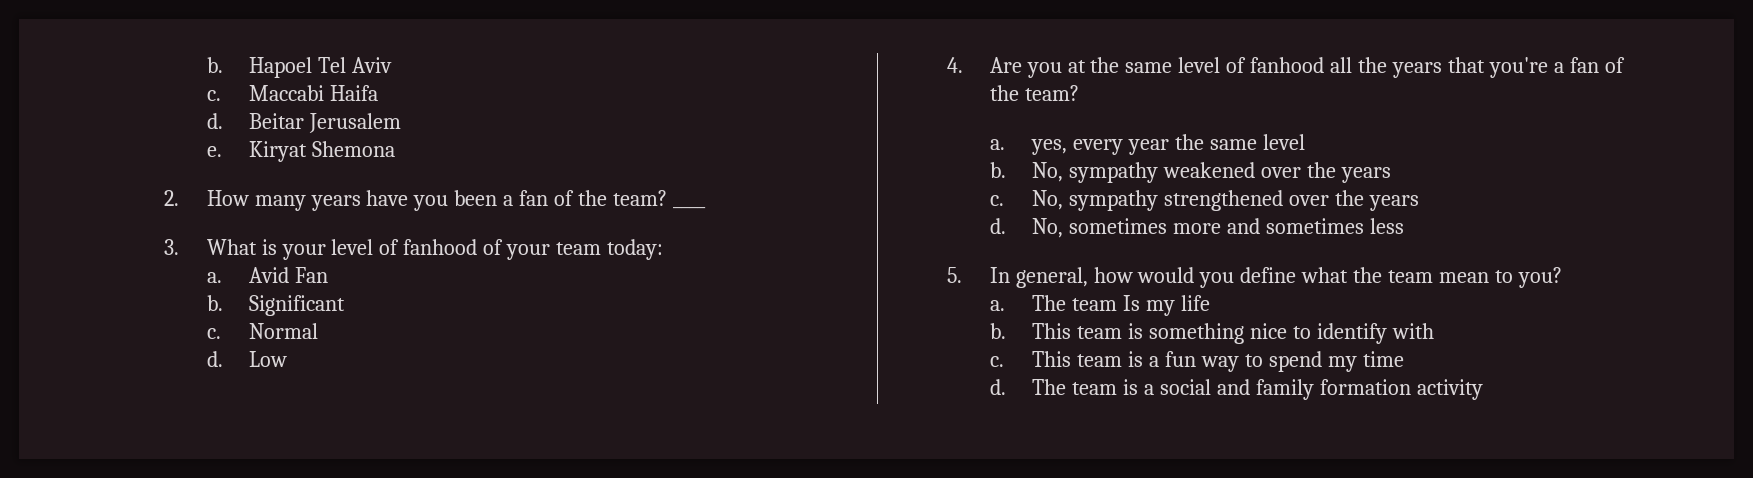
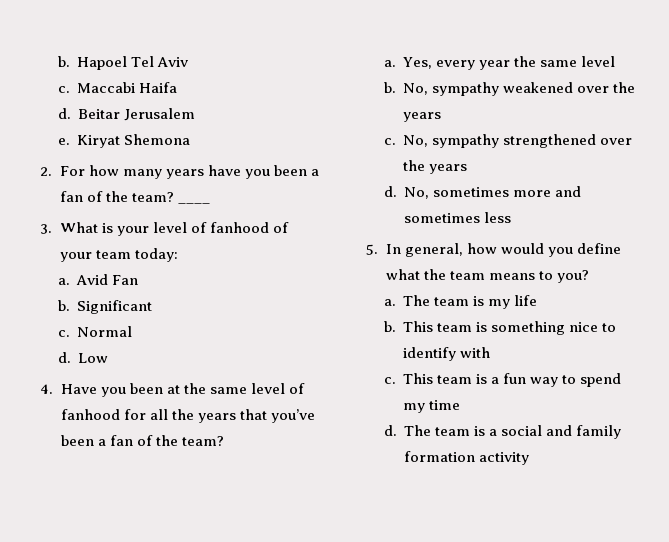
[206,190,249,206] How -> [59,165,119,176] For how
[989,57,1062,78] Are you -> [60,383,163,397] Have you been
(1325, 65) none -> [123,409,146,420] for
[1488,57,1548,78] you're -> [271,409,316,423] [60,435,94,446] you’ve been
[1031,139,1068,155] yes, -> [403,57,433,69] Yes,
[1439,272,1490,283] mean -> [488,273,535,280] means
[1123,295,1141,311] Is -> [473,296,485,306] is

